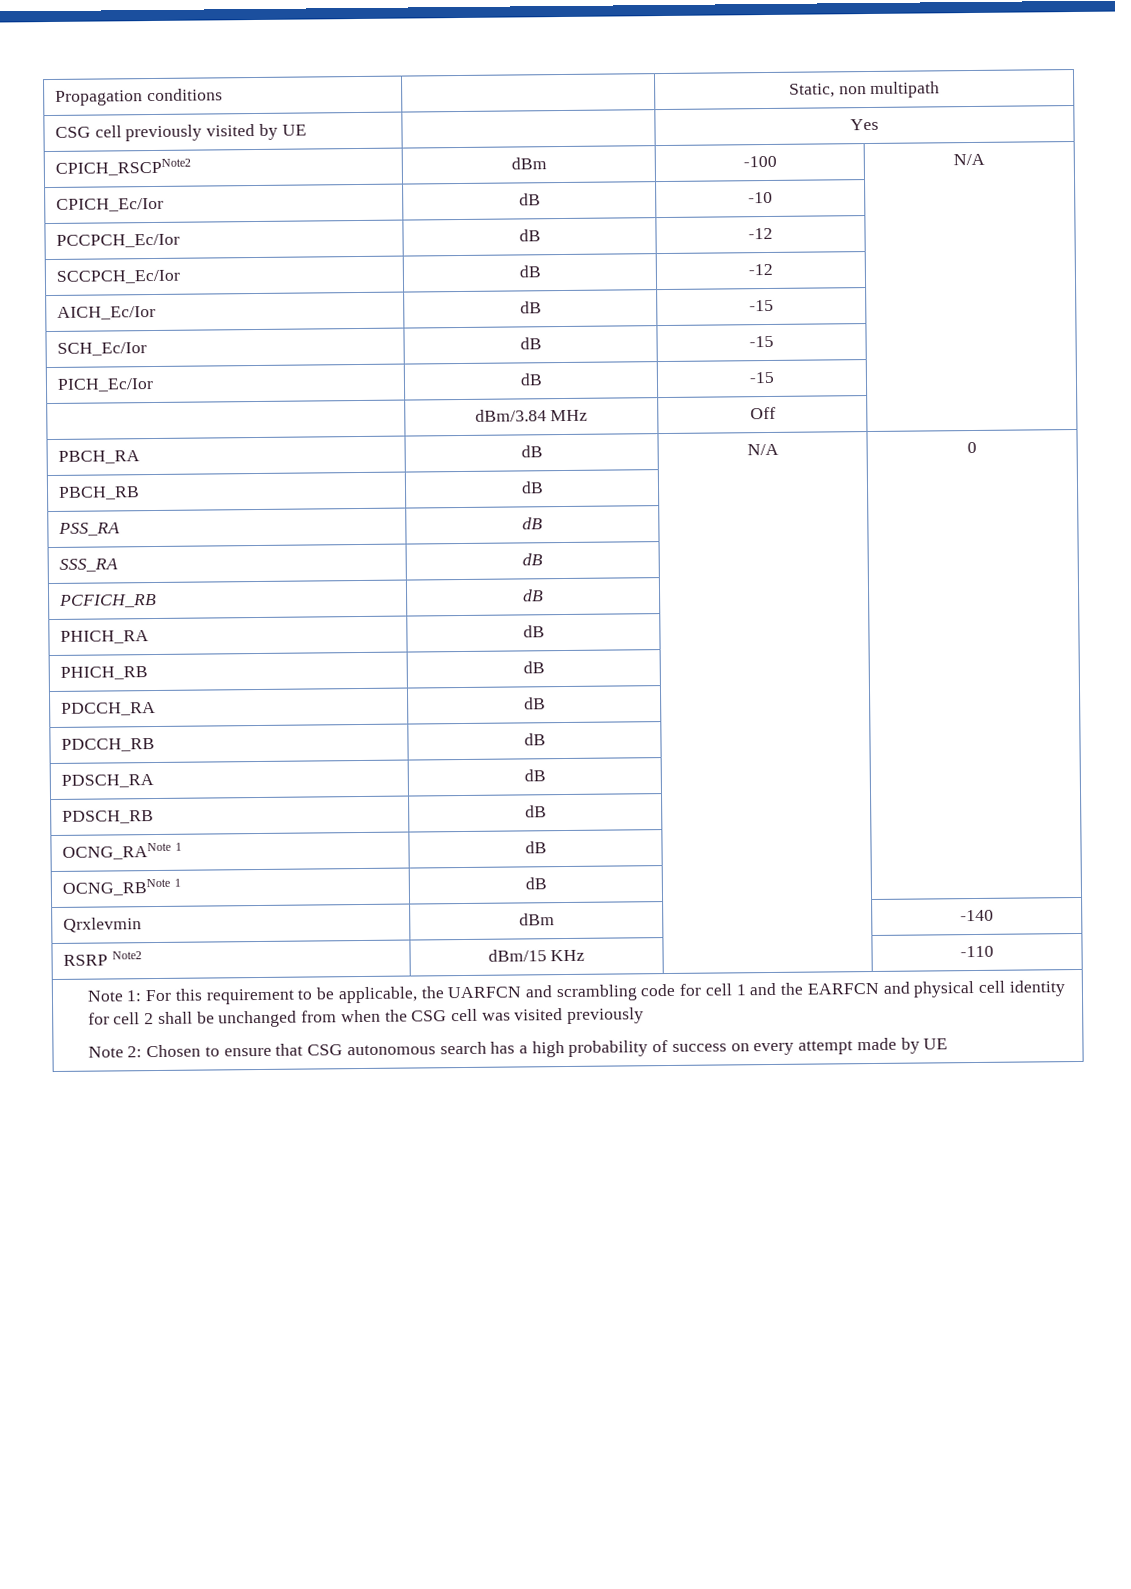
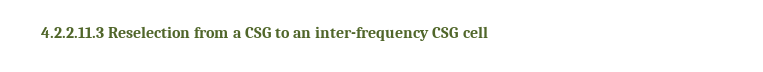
[54,88,223,106] [788,81,941,98] [54,123,307,142] [850,118,879,131] [54,158,191,176] [510,157,547,170] [742,155,777,168] [953,153,985,166] [55,197,164,212] [518,193,541,206] [748,191,773,204] [55,233,180,248] [518,229,541,242] [748,227,773,240] [55,269,180,284] [518,265,541,278] [748,263,773,276] [56,305,156,320] [519,301,542,314] [749,299,774,312] [56,342,147,356] [519,337,542,350] [749,335,774,348] [56,378,154,392] [519,373,542,386] [749,371,774,384] [474,409,589,422] [749,406,776,420] [57,450,140,464] [520,445,543,458] [746,443,779,456] [967,441,977,454] [57,486,140,500] [520,481,544,494] [57,522,120,536] [522,517,543,530] [58,558,118,572] [522,553,543,566] [58,593,157,608] [522,589,544,602] [59,630,149,644] [522,625,545,638] [59,666,148,680] [522,661,545,674] [60,702,156,716] [523,697,546,710] [60,738,155,752] [523,733,546,746] [60,774,154,788] [523,769,546,782] [61,810,154,824] [524,805,547,818] [61,842,182,860] [524,841,547,854] [61,878,181,896] [524,877,547,890] [62,917,142,933] [518,913,555,926] [960,909,994,922] [62,951,142,966] [487,949,586,962] [960,945,994,958] [86,980,1065,1005] [87,1007,645,1028] [87,1037,949,1058] Propagation conditions | | Static, non multipath // CSG cell previously visited by UE | | Yes // CPICH_RSCPNote2 | dBm | -100 | N/A // CPICH_Ec/Ior | dB | -10 | // PCCPCH_Ec/Ior | dB | -12 | // SCCPCH_Ec/Ior | dB | -12 | // AICH_Ec/Ior | dB | -15 | // SCH_Ec/Ior | dB | -15 | // PICH_Ec/Ior | dB | -15 | // | dBm/3.84 MHz | Off | // PBCH_RA | dB | N/A | 0 // PBCH_RB | dB | | // PSS_RA | dB | | // SSS_RA | dB | | // PCFICH_RB | dB | | // PHICH_RA | dB | | // PHICH_RB | dB | | // PDCCH_RA | dB | | // PDCCH_RB | dB | | // PDSCH_RA | dB | | // PDSCH_RB | dB | | // OCNG_RANote 1 | dB | | // OCNG_RBNote 1 | dB | | // Qrxlevmin | dBm | | -140 // RSRP Note2 | dBm/15 KHz | | -110 // Note 1: For this requirement to be applicable, the UARFCN and scrambling code for cell 1 and the EARFCN and physical cell identity for cell 2 shall be unchanged from when the CSG cell was visited previously // Note 2: Chosen to ensure that CSG autonomous search has a high probability of success on every attempt made by UE -> [41,26,488,41] 4.2.2.11.3 Reselection from a CSG to an inter-frequency CSG cell

